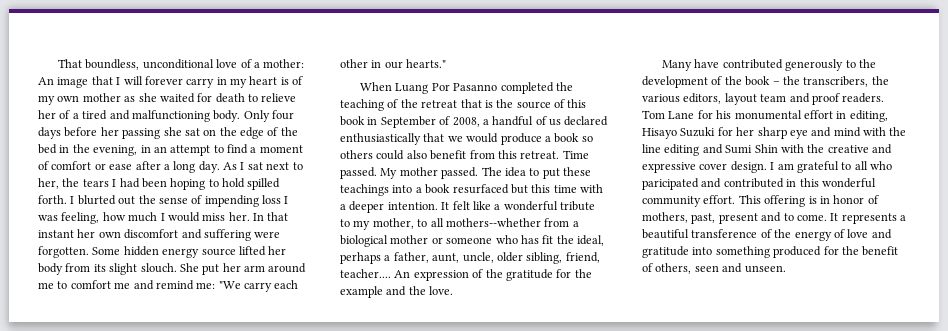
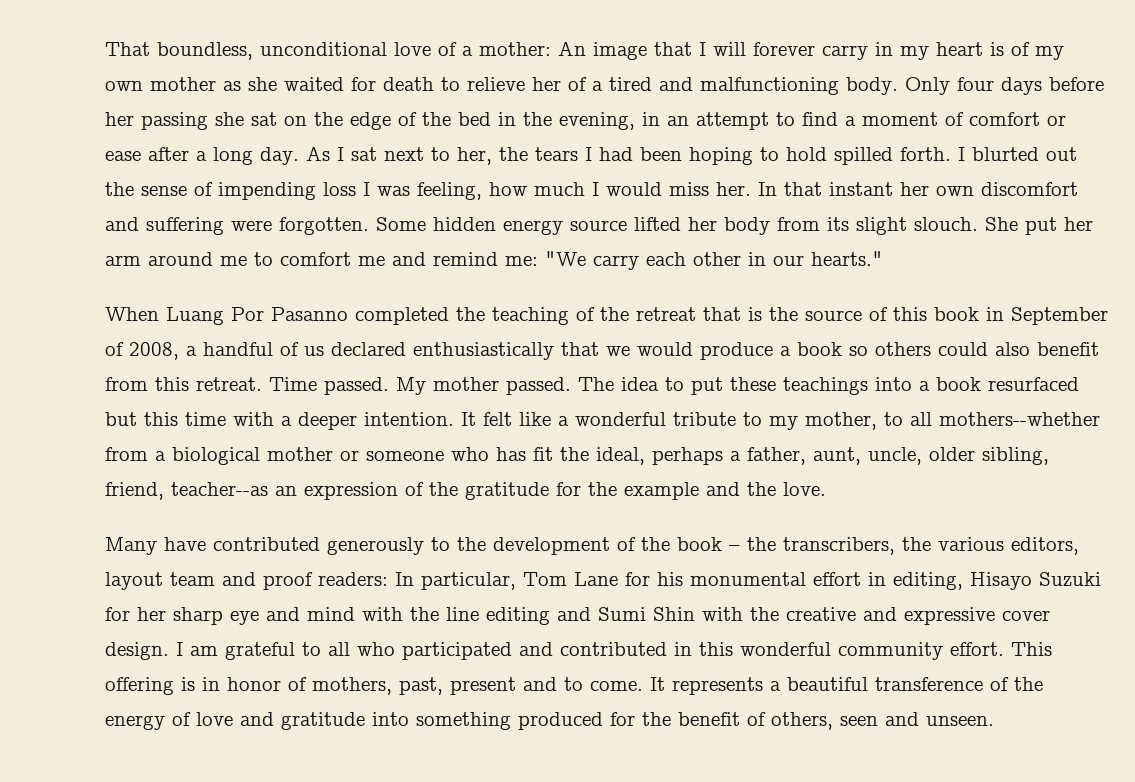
[340,269,411,278] teacher.... An -> [171,482,297,496] teacher--as an
[842,93,885,103] readers. -> [318,572,516,590] readers: In particular,
[642,178,699,190] paricipated -> [402,642,512,660] participated

